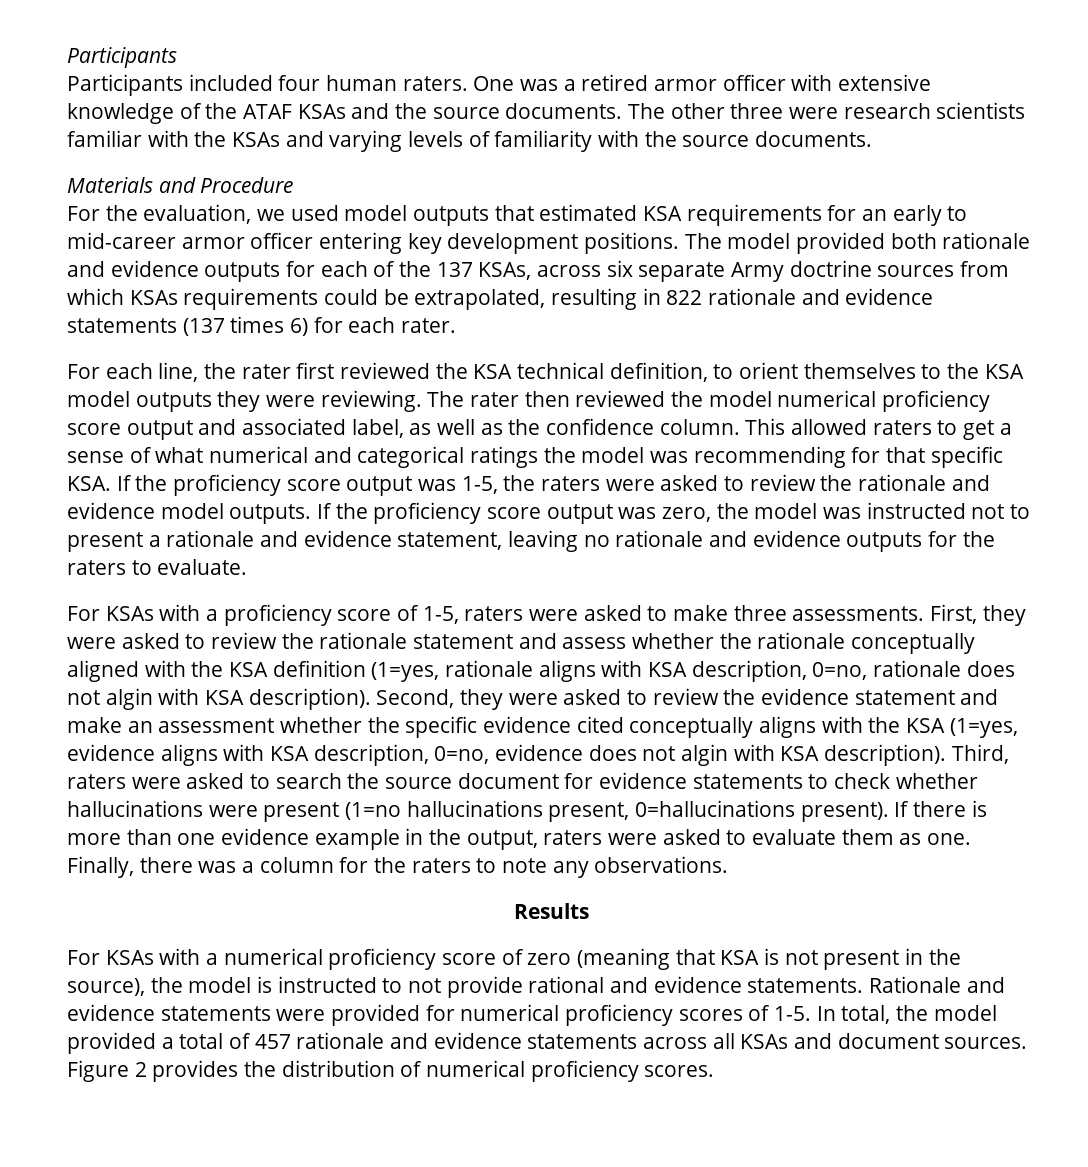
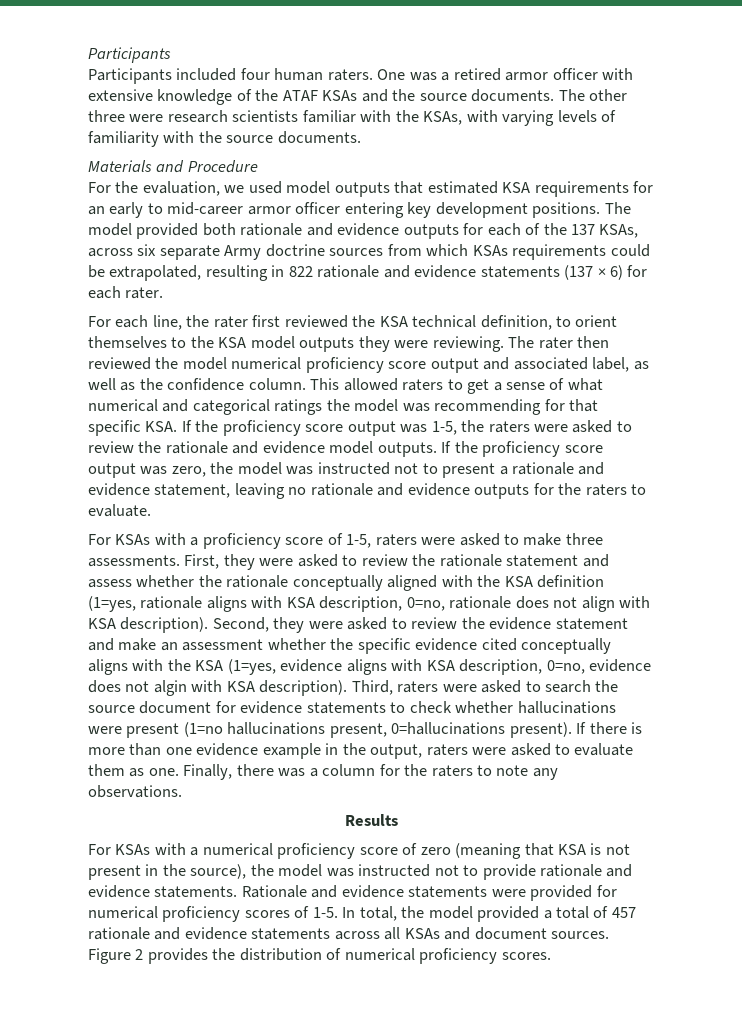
[232,131,324,147] KSAs and -> [423,110,498,125] KSAs, with
[230,316,285,333] times -> [597,268,606,277] ×
[105,688,153,710] algin -> [581,596,615,612] align
[257,976,605,998] is instructed to not provide rational -> [326,864,603,880] was instructed not to provide rationale

